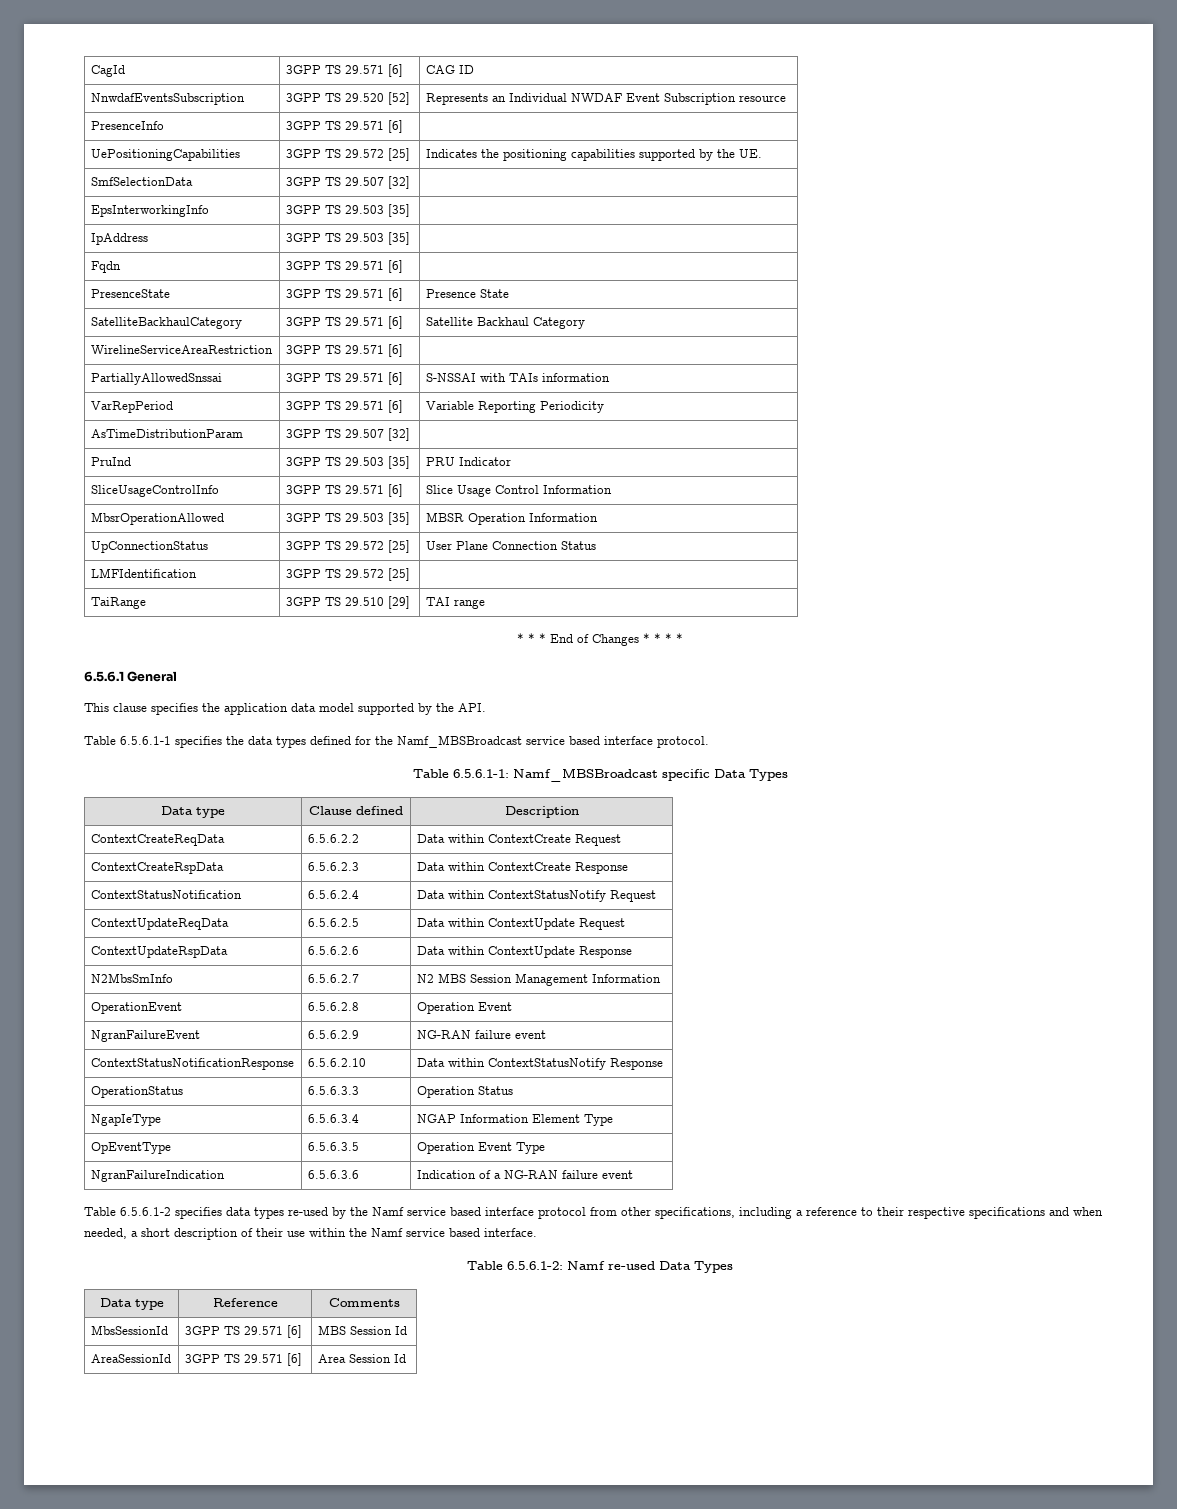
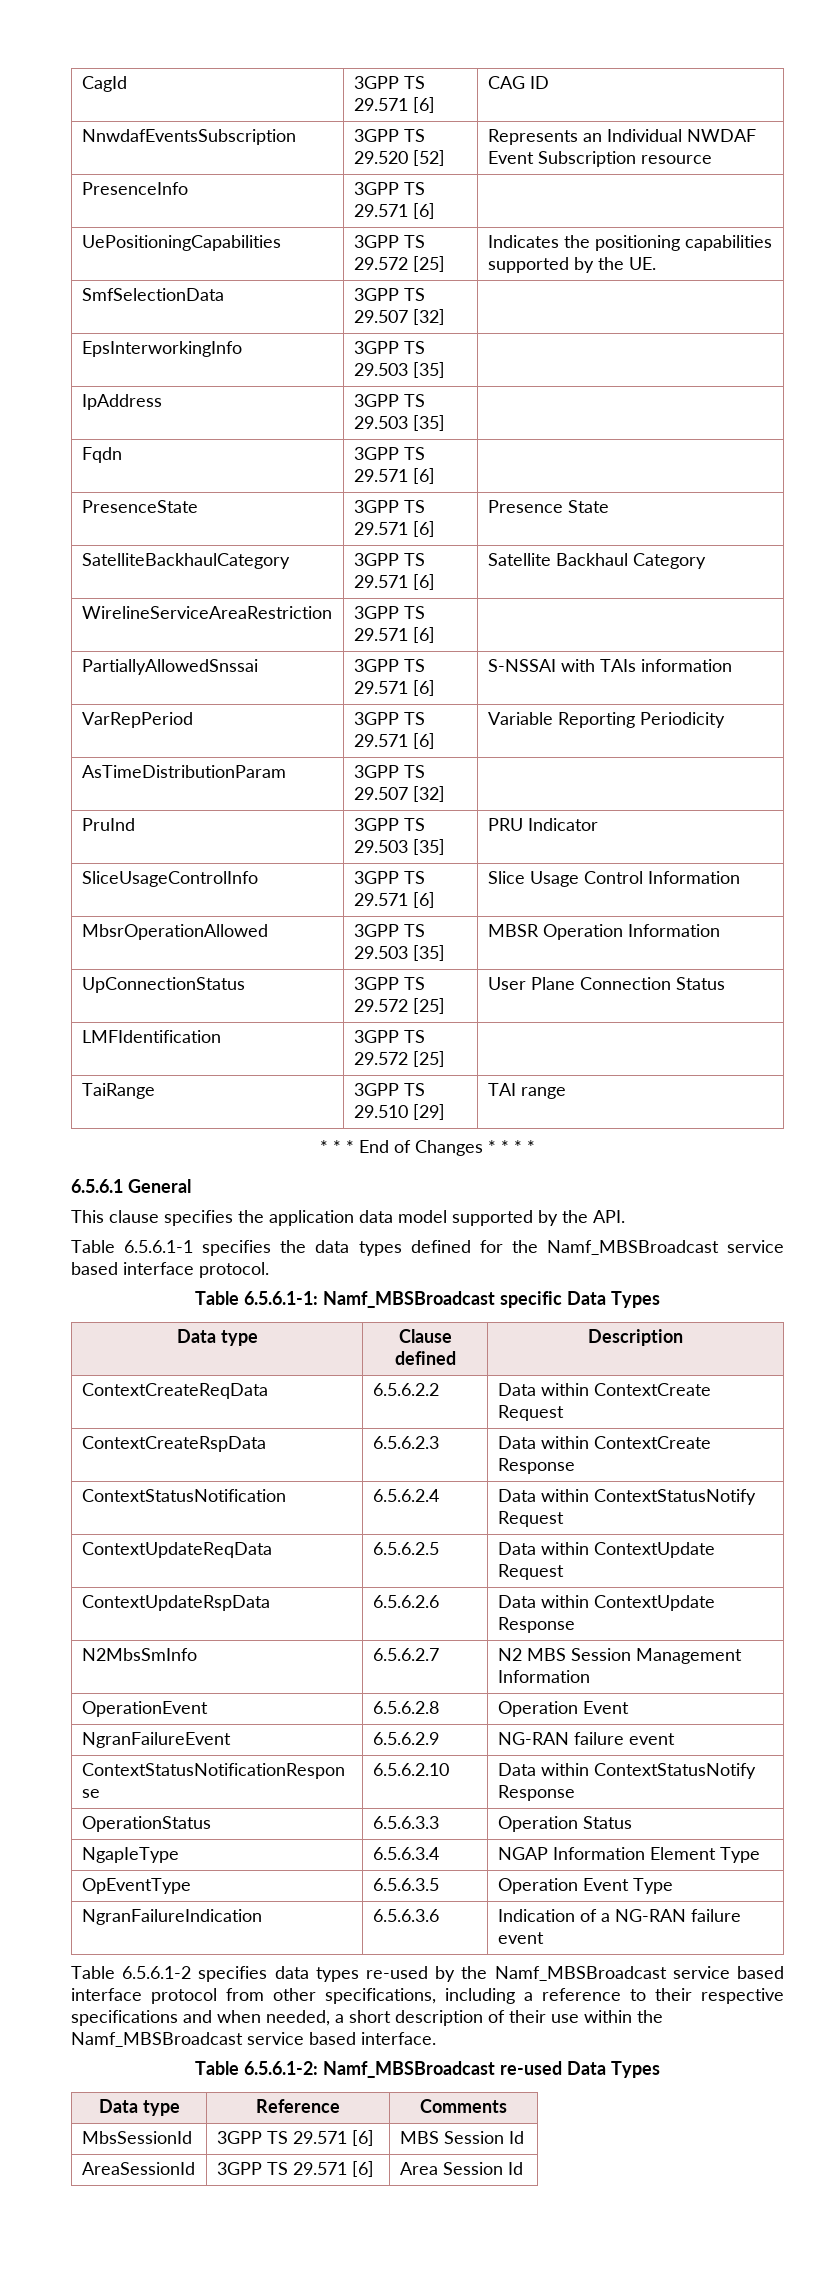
[372,1207,404,1216] Namf -> [494,1966,667,1981] Namf_MBSBroadcast
[371,1228,403,1237] Namf -> [71,2032,243,2047] Namf_MBSBroadcast
[567,1261,605,1270] Namf -> [323,2061,495,2078] Namf_MBSBroadcast

